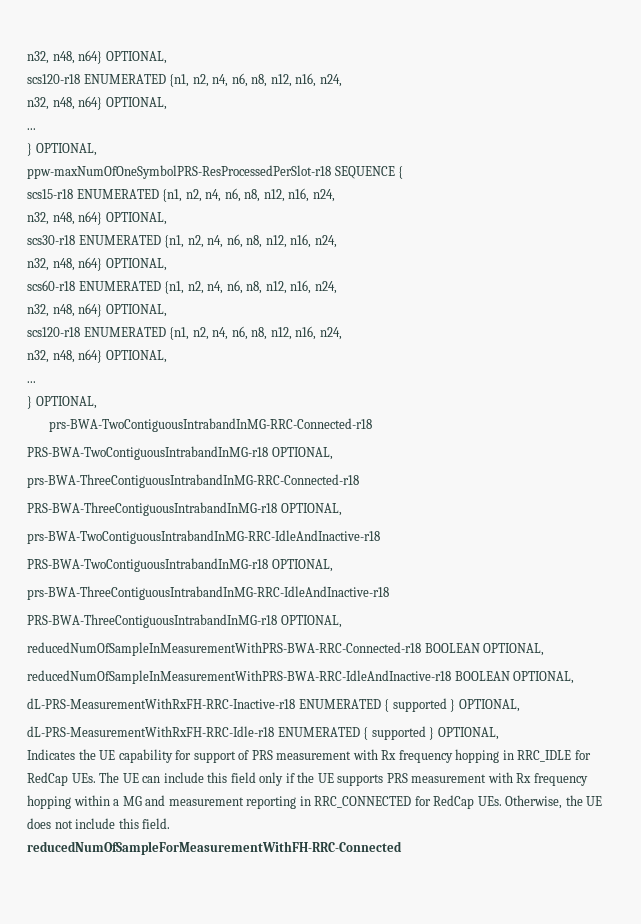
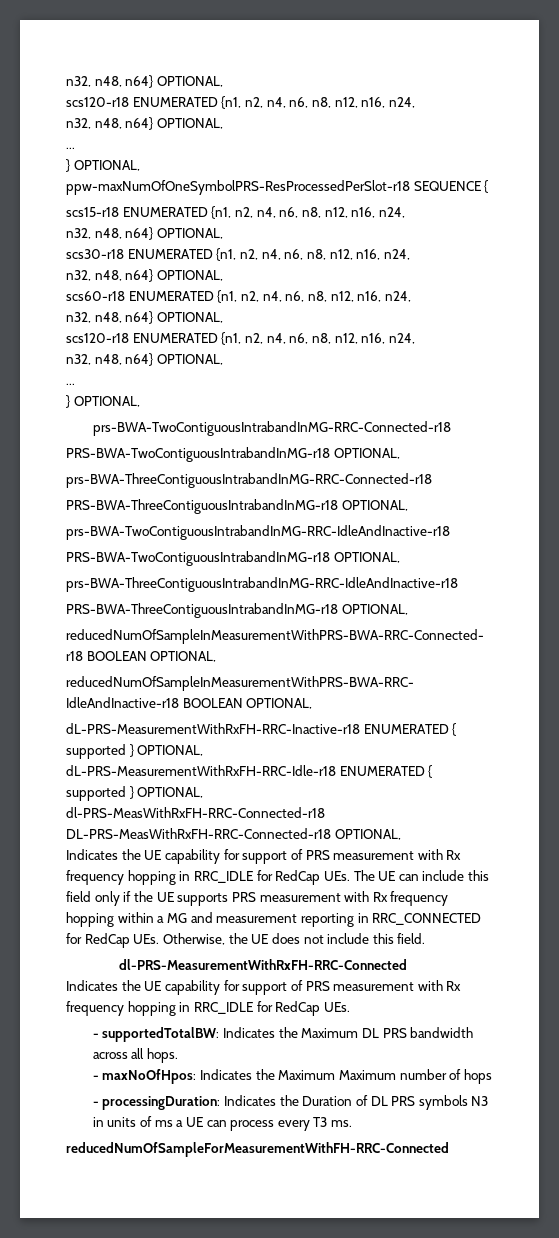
(499, 733) none -> [66,807,325,818] [66,828,401,840] // dl-PRS-MeasWithRxFH-RRC-Connected-r18 DL-PRS-MeasWithRxFH-RRC-Connected-r18 OPTIONAL,
(171, 823) none -> [119,959,408,970] [66,980,462,995] [66,1001,350,1016] [92,1027,474,1042] [92,1048,178,1063] [92,1069,492,1084] [92,1095,489,1110] [92,1116,353,1131] // dl-PRS-MeasurementWithRxFH-RRC-Connected // Indicates the UE capability for support of PRS measurement with Rx frequency hopping in RRC_IDLE for RedCap UEs. // - supportedTotalBW: Indicates the Maximum DL PRS bandwidth across all hops. // - maxNoOfHpos: Indicates the Maximum Maximum number of hops // - processingDuration: Indicates the Duration of DL PRS symbols N3 in units of ms a UE can process every T3 ms.

